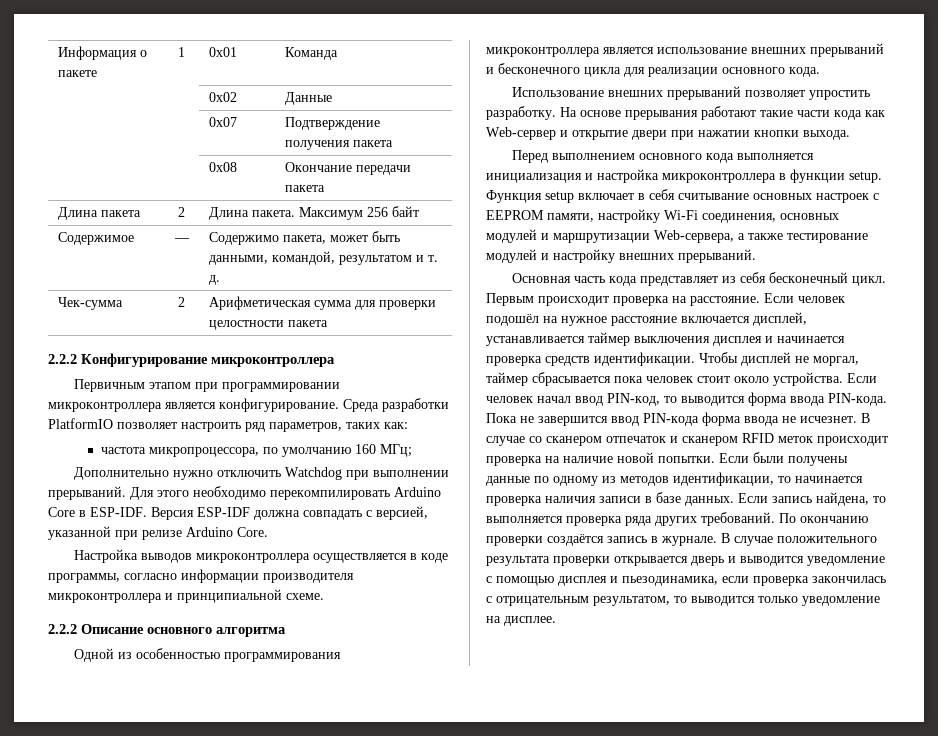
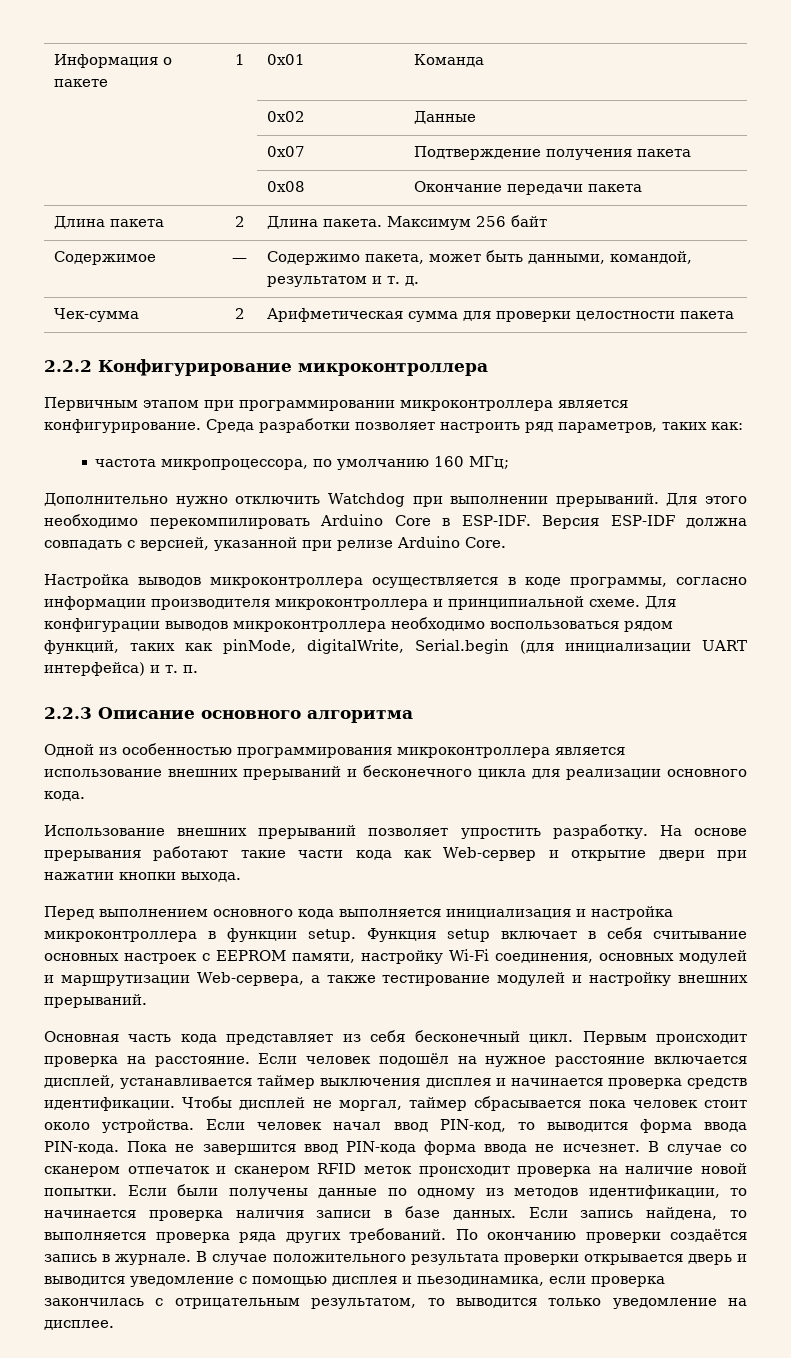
[48,418,113,429] PlatformIO -> (350, 425) none
[48,624,77,634] // 2.2.2 -> [645,596,676,609] [44,617,673,632] [44,639,747,654] [44,662,198,676] [44,707,92,719] Для конфигурации выводов микроконтроллера необходимо воспользоваться рядом функций, таких как pinMode, digitalWrite, Serial.begin (для инициализации UART интерфейса) и т. п. // 2.2.3

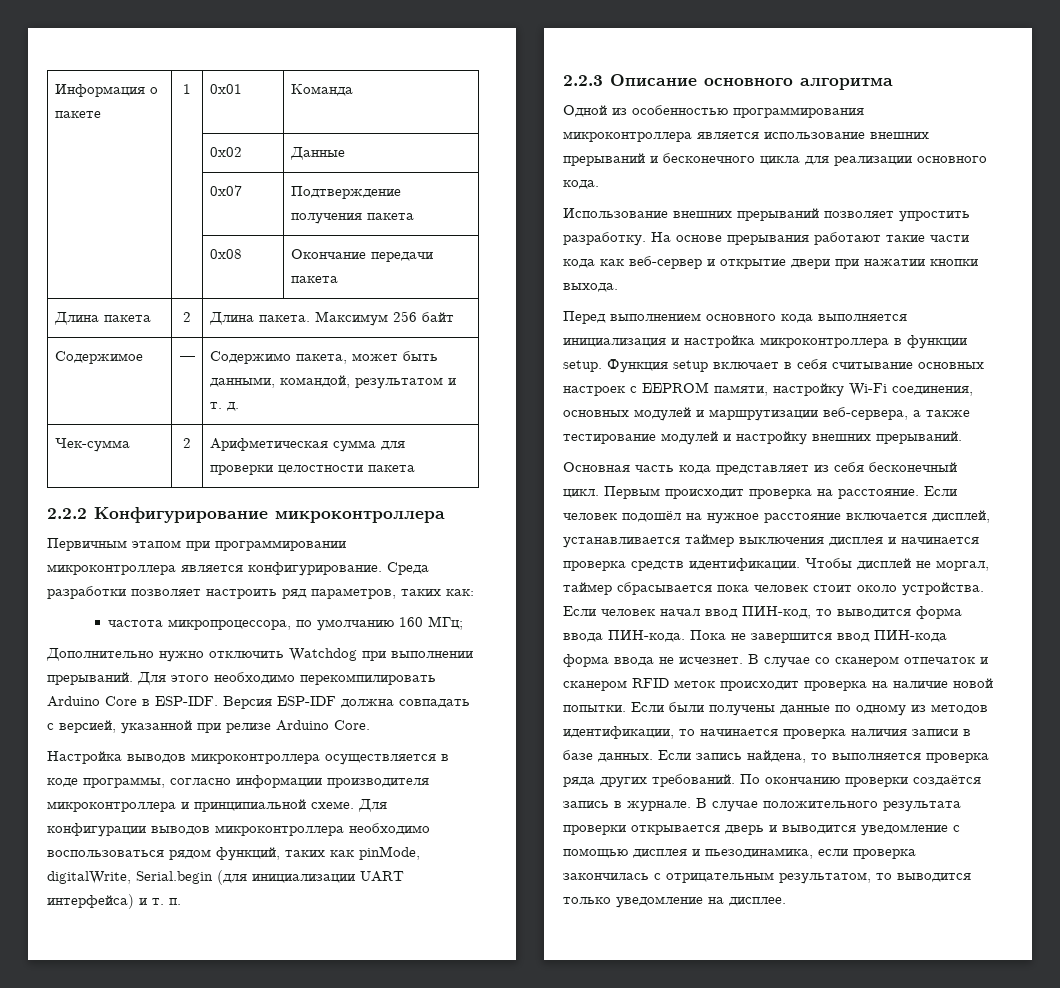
[443,847,537,861] Web-сервер -> [629,256,702,269] веб-сервер
[196,972,304,986] Web-сервера, -> [823,407,908,420] веб-сервера,
[439,1119,506,1132] PIN-код, -> [742,606,811,619] ПИН-код,
[44,1141,119,1154] PIN-кода. -> [608,630,685,642] ПИН-кода.
[345,1141,416,1154] PIN-кода -> [874,630,947,642] ПИН-кода

